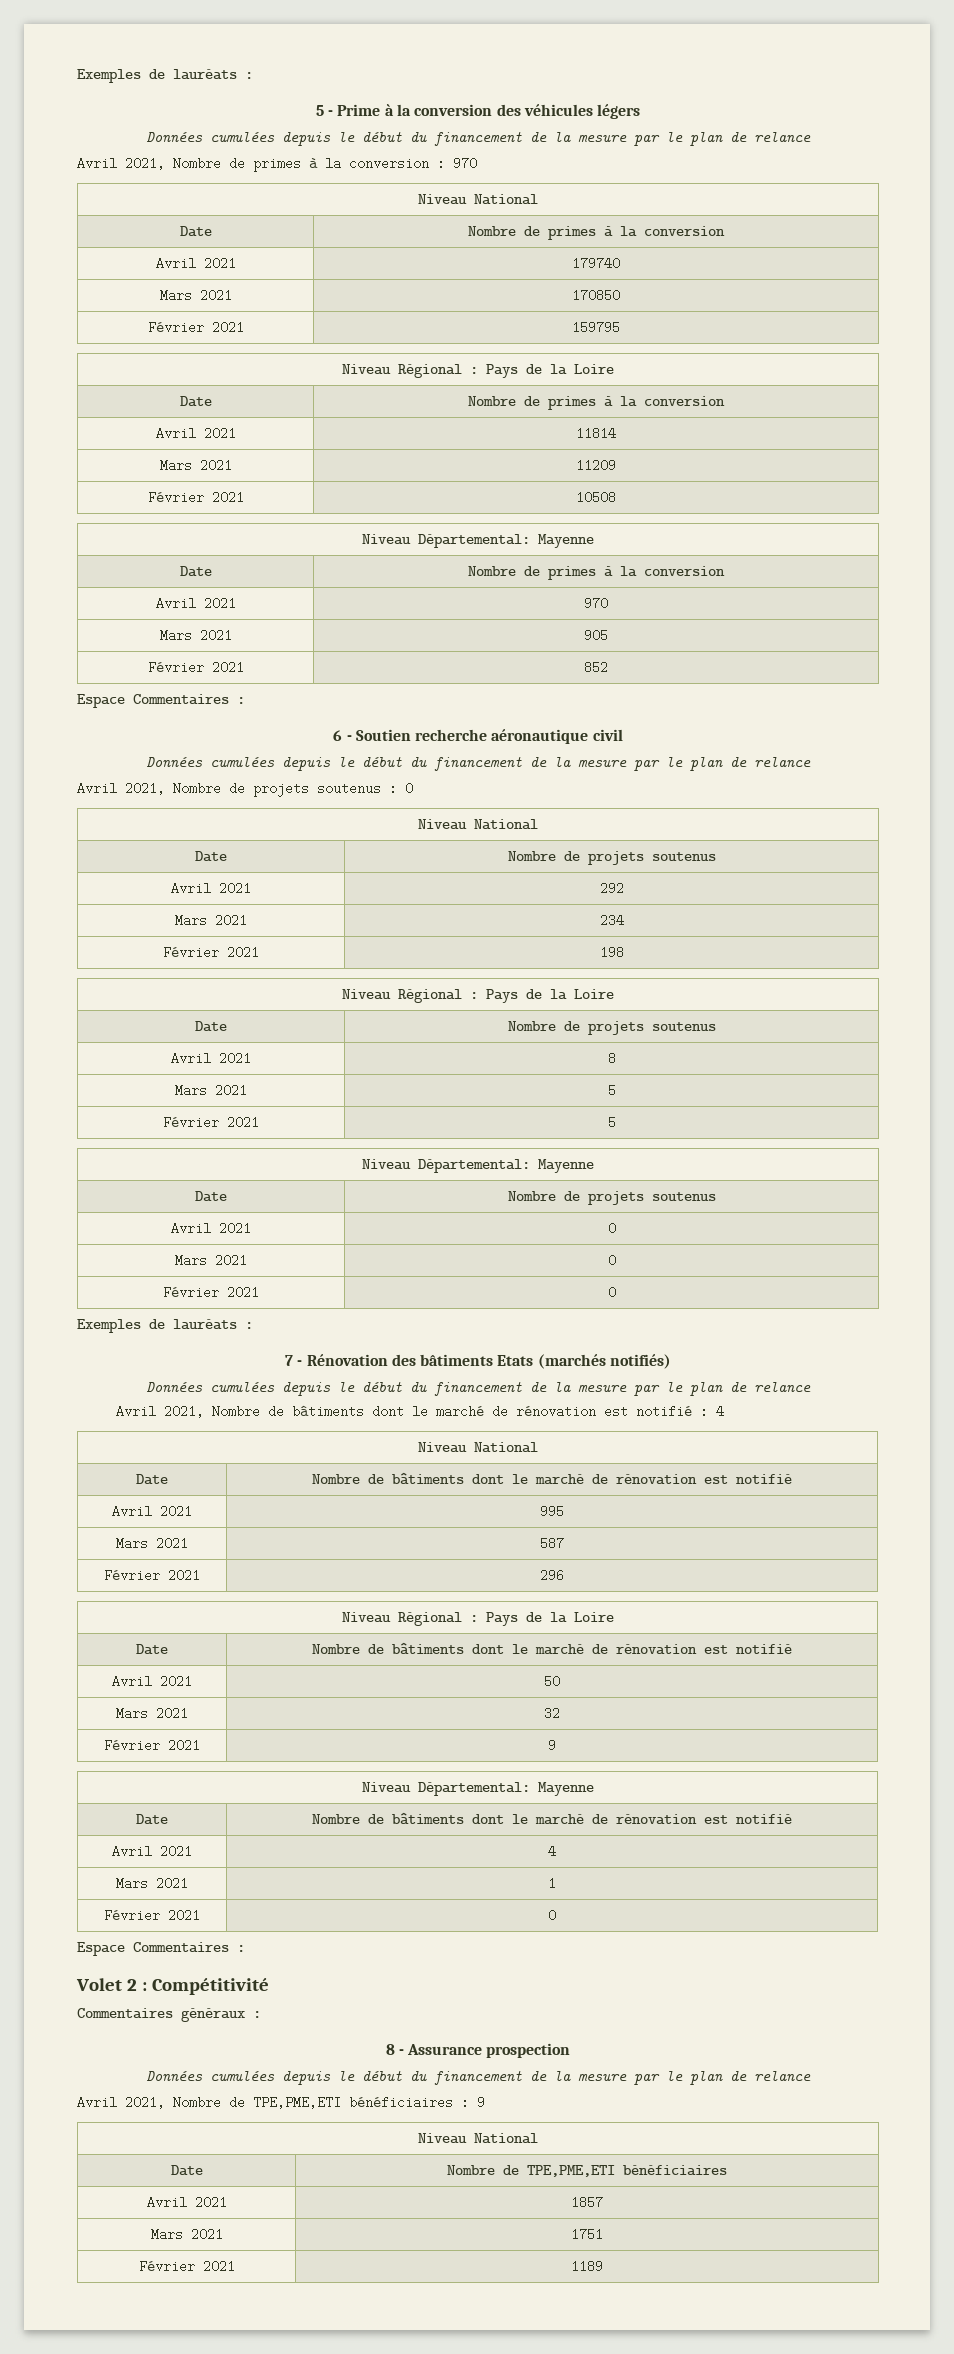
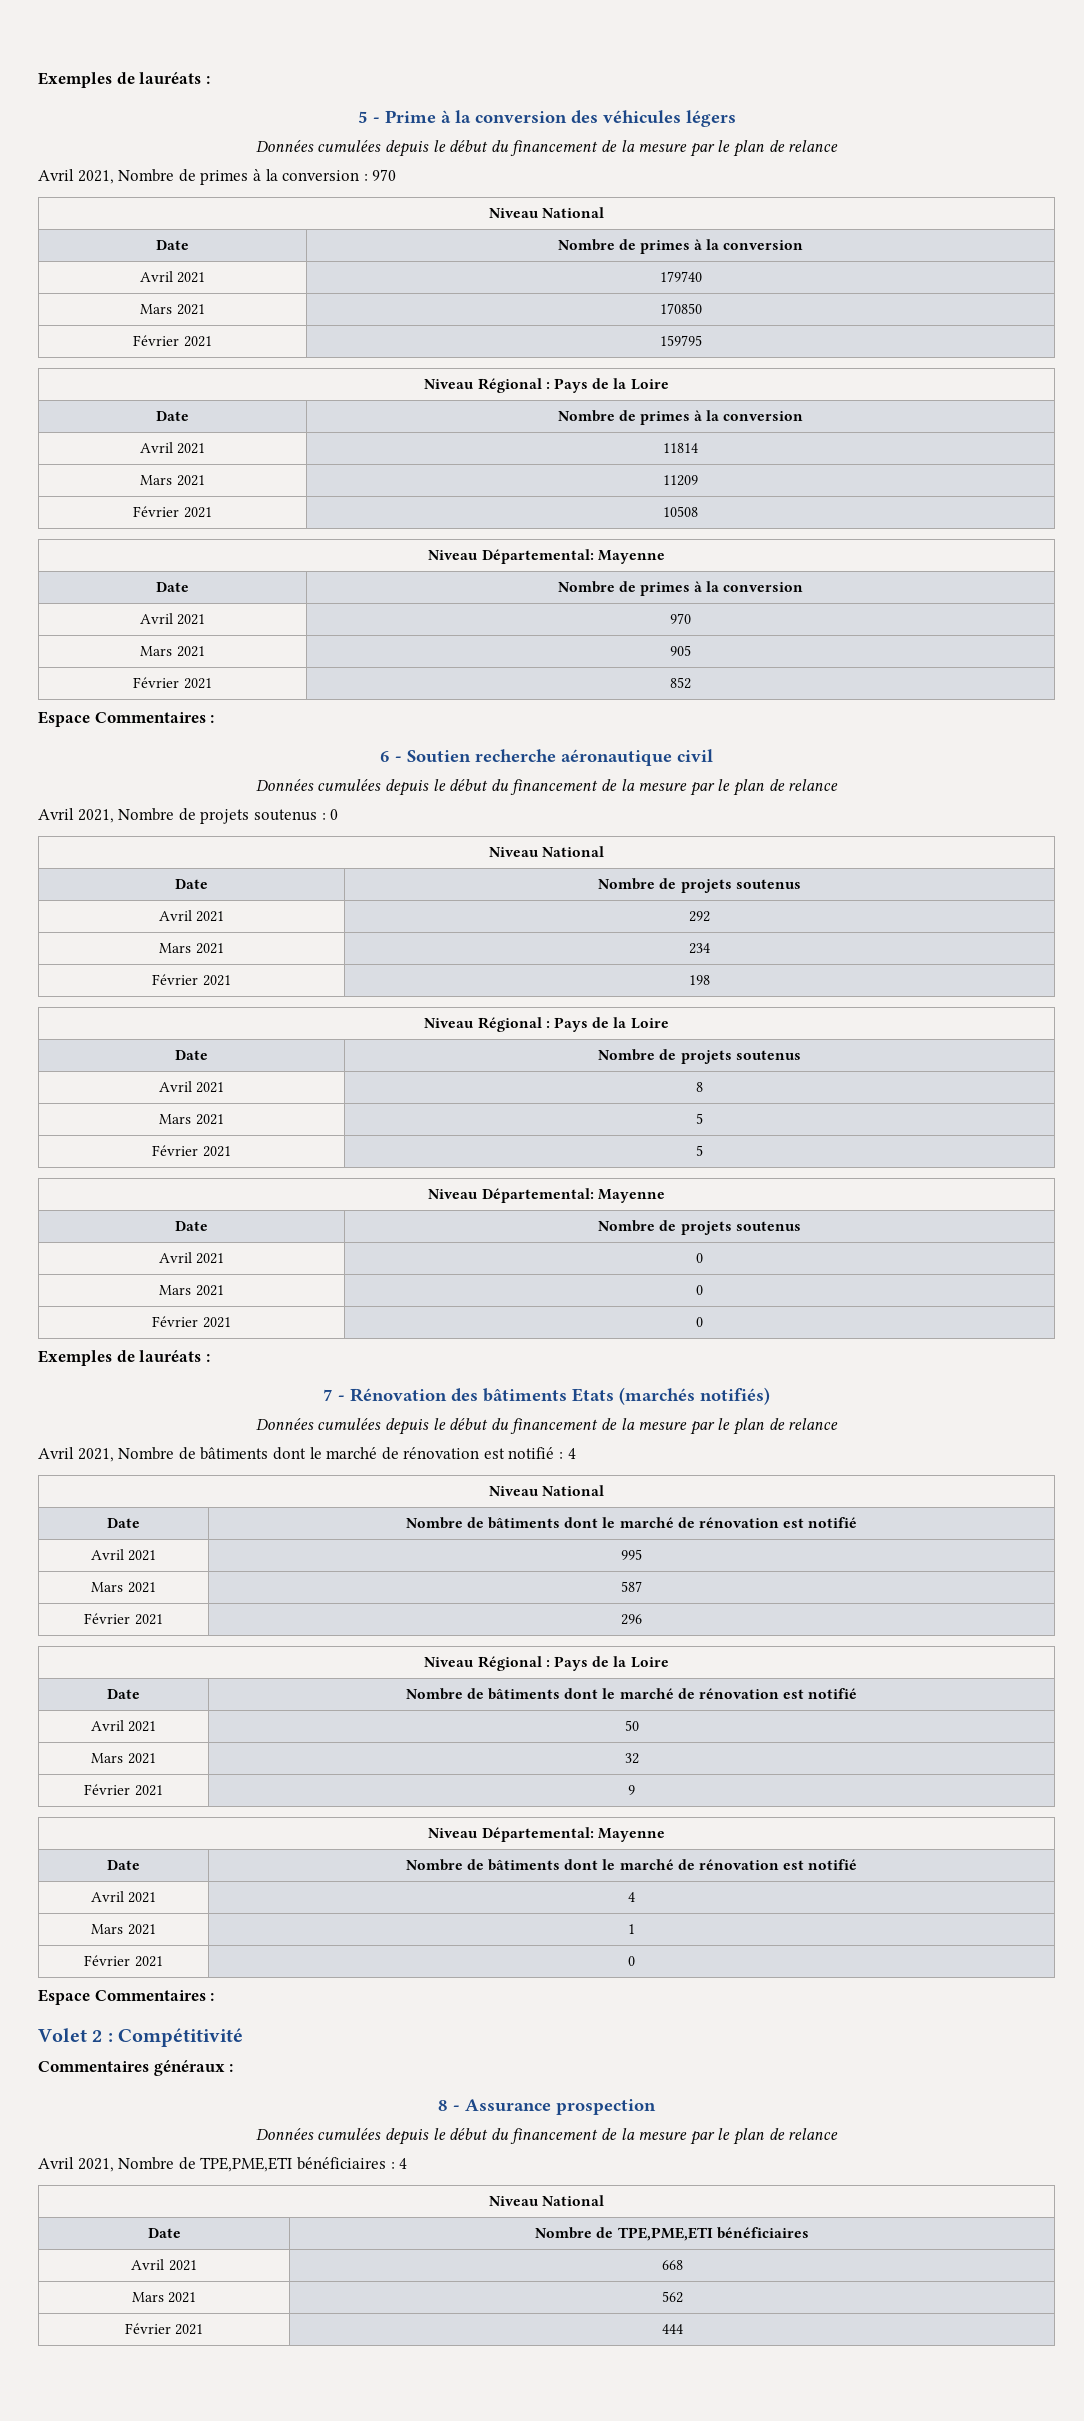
[477,2096,485,2109] 9 -> [399,2158,408,2169] 4
[571,2196,603,2209] [150,2228,223,2241] [571,2228,603,2241] [138,2260,235,2273] [571,2260,603,2273] 1857 // Mars 2021 | 1751 // Février 2021 | 1189 -> [661,2260,683,2270] [131,2292,197,2303] [661,2291,683,2303] [124,2323,204,2335] [661,2324,683,2334] 668 // Mars 2021 | 562 // Février 2021 | 444

